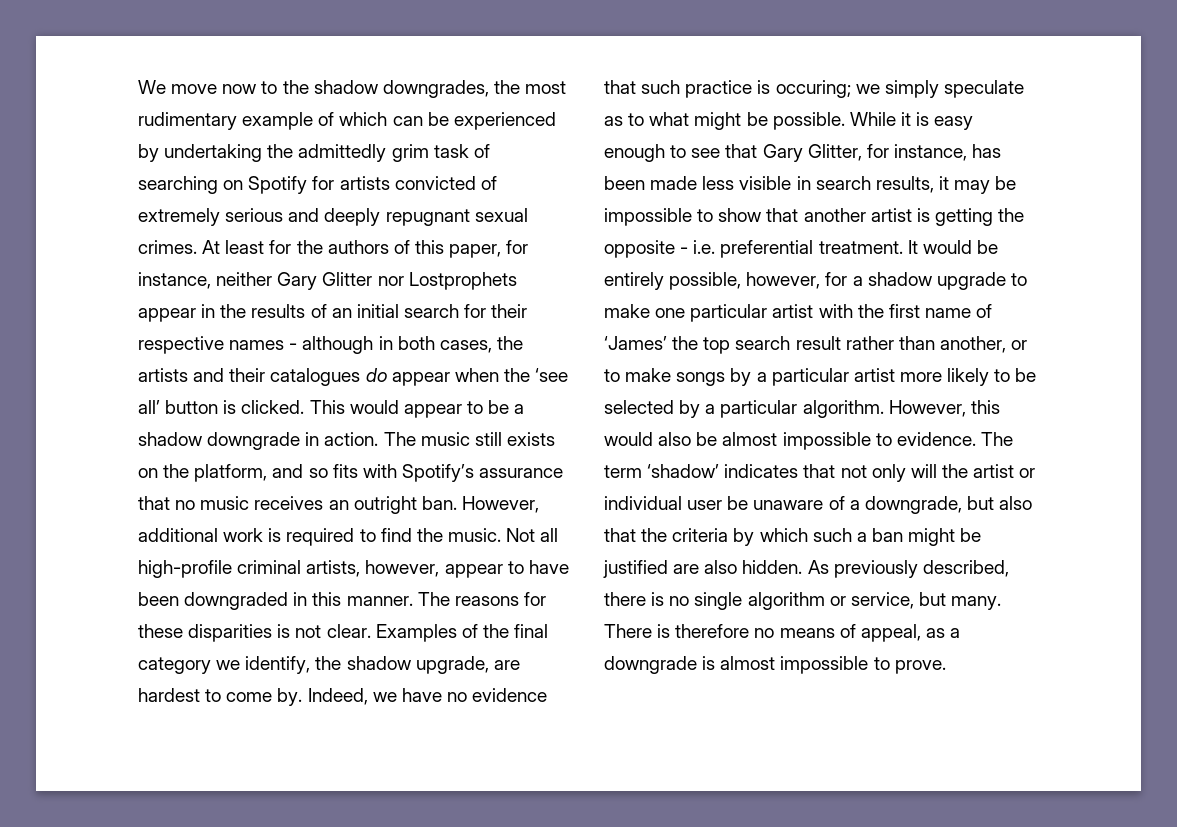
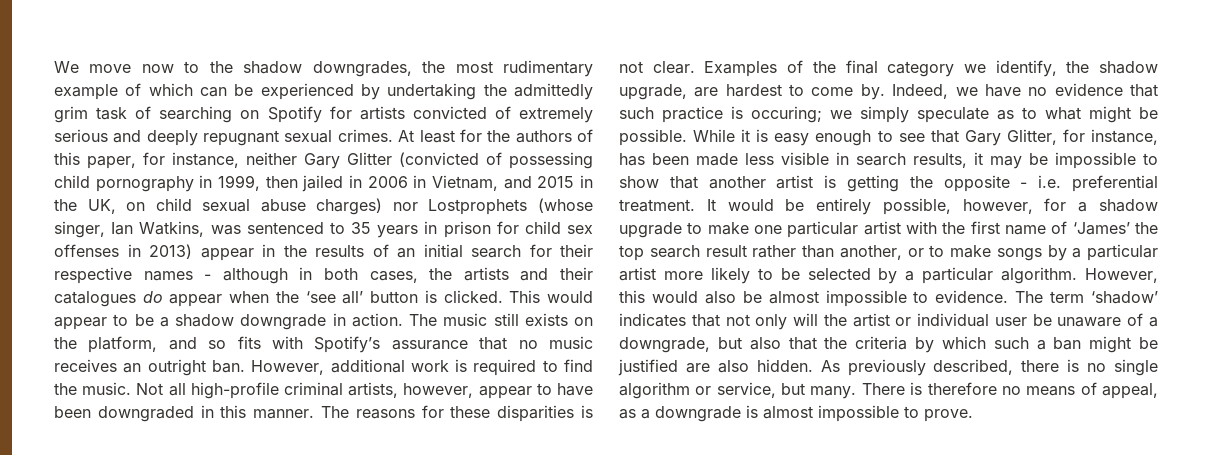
[377,272,517,290] nor Lostprophets -> [399,152,593,169] [54,175,593,192] [54,198,593,215] [54,221,594,238] [54,244,192,259] (convicted of possessing child pornography in 1999, then jailed in 2006 in Vietnam, and 2015 in the UK, on child sexual abuse charges) nor Lostprophets (whose singer, Ian Watkins, was sentenced to 35 years in prison for child sex offenses in 2013)

